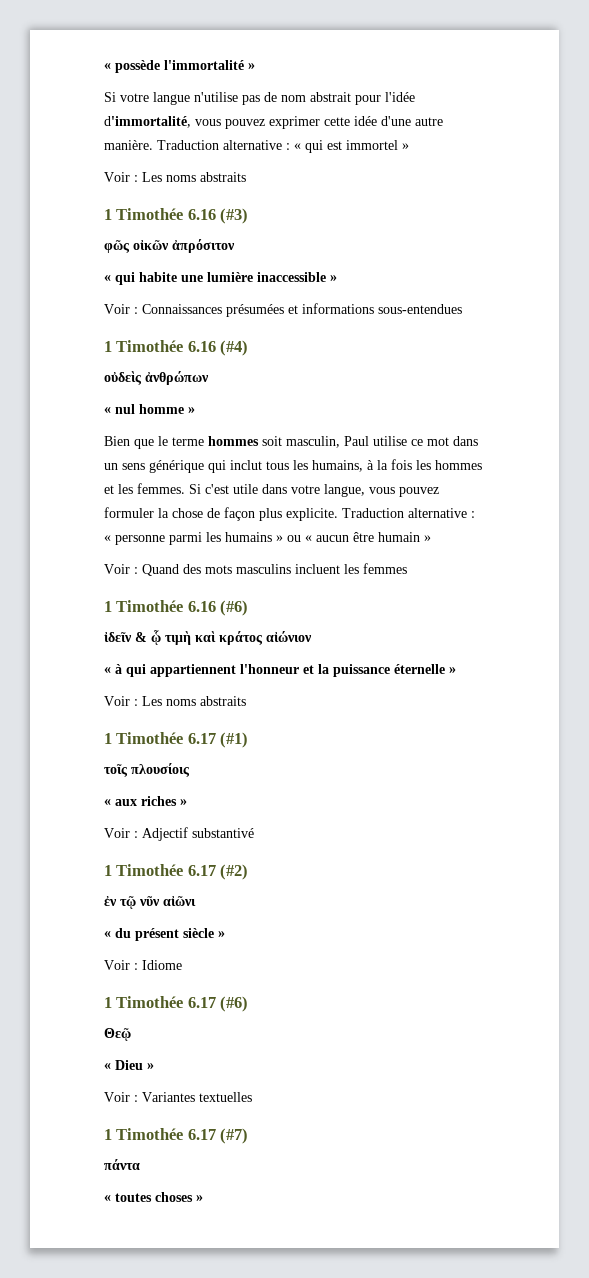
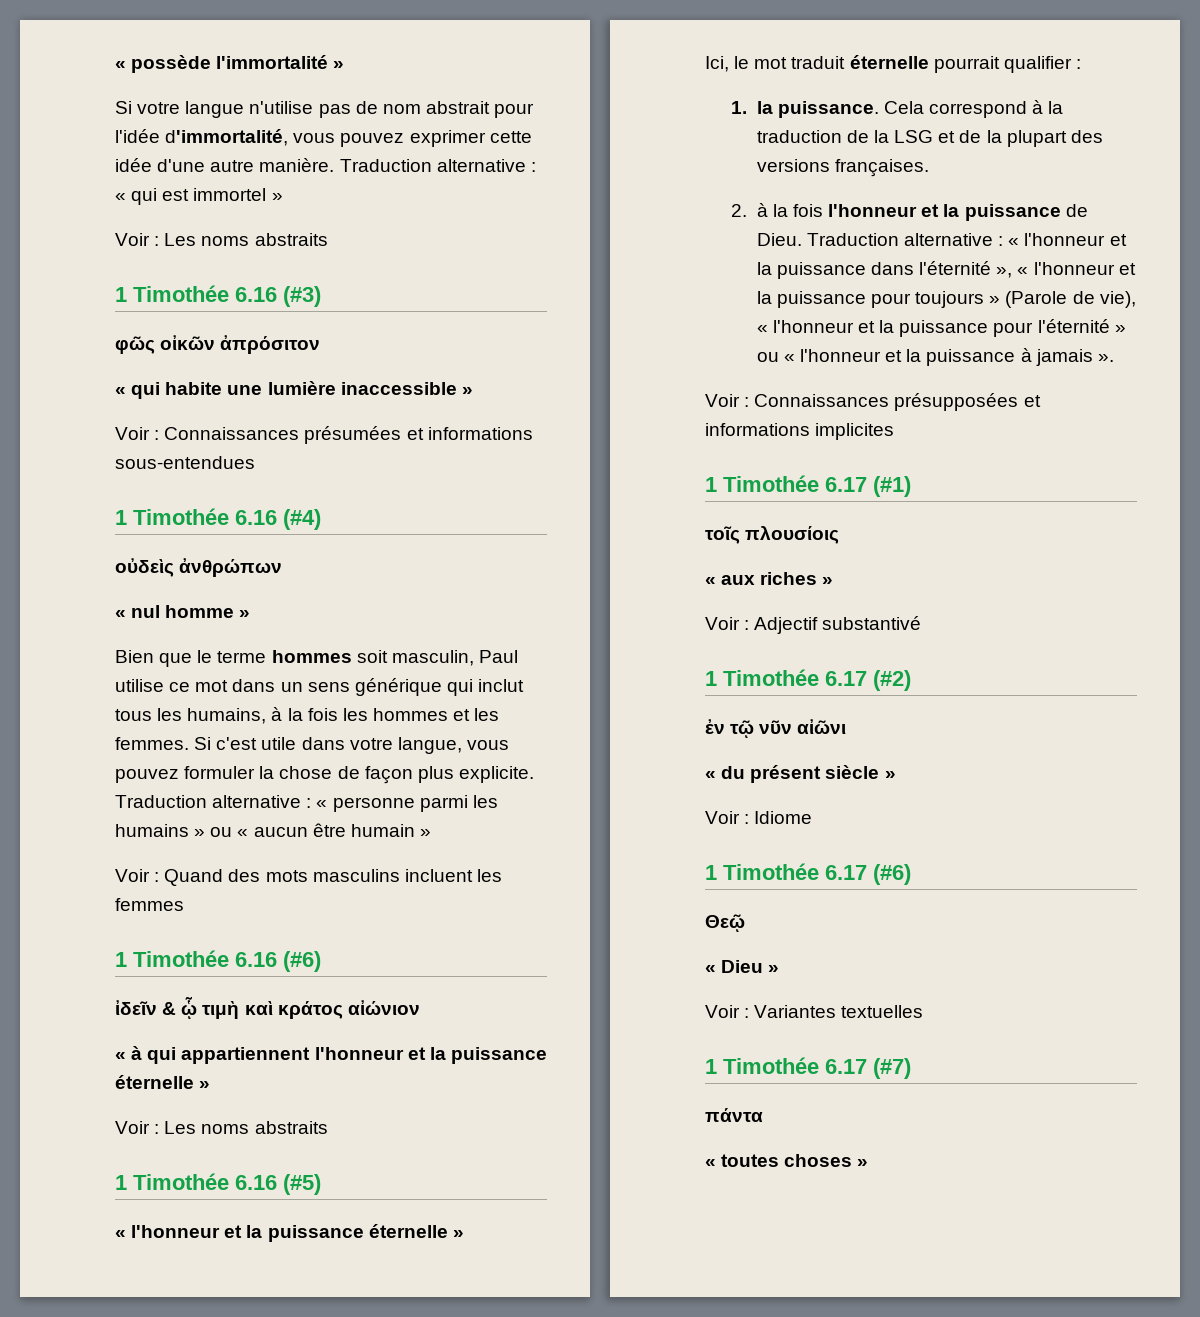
(246, 701) none -> [115,1173,321,1195] [115,1224,464,1242] [705,55,1081,73] [730,100,1064,118] [756,130,1103,147] [756,159,929,177] [730,203,1088,221] [756,233,1127,246] [756,261,1136,279] [756,291,1136,308] [756,319,1126,337] [756,348,1114,366] [705,393,1041,411] [705,423,895,440] // 1 Timothée 6.16 (#5) // « l'honneur et la puissance éternelle » // Ici, le mot traduit éternelle pourrait qualifier : // 1. la puissance. Cela correspond à la traduction de la LSG et de la plupart des versions françaises. // 2. à la fois l'honneur et la puissance de Dieu. Traduction alternative : « l'honneur et la puissance dans l'éternité », « l'honneur et la puissance pour toujours » (Parole de vie), « l'honneur et la puissance pour l'éternité » ou « l'honneur et la puissance à jamais ». // Voir : Connaissances présupposées et informations implicites

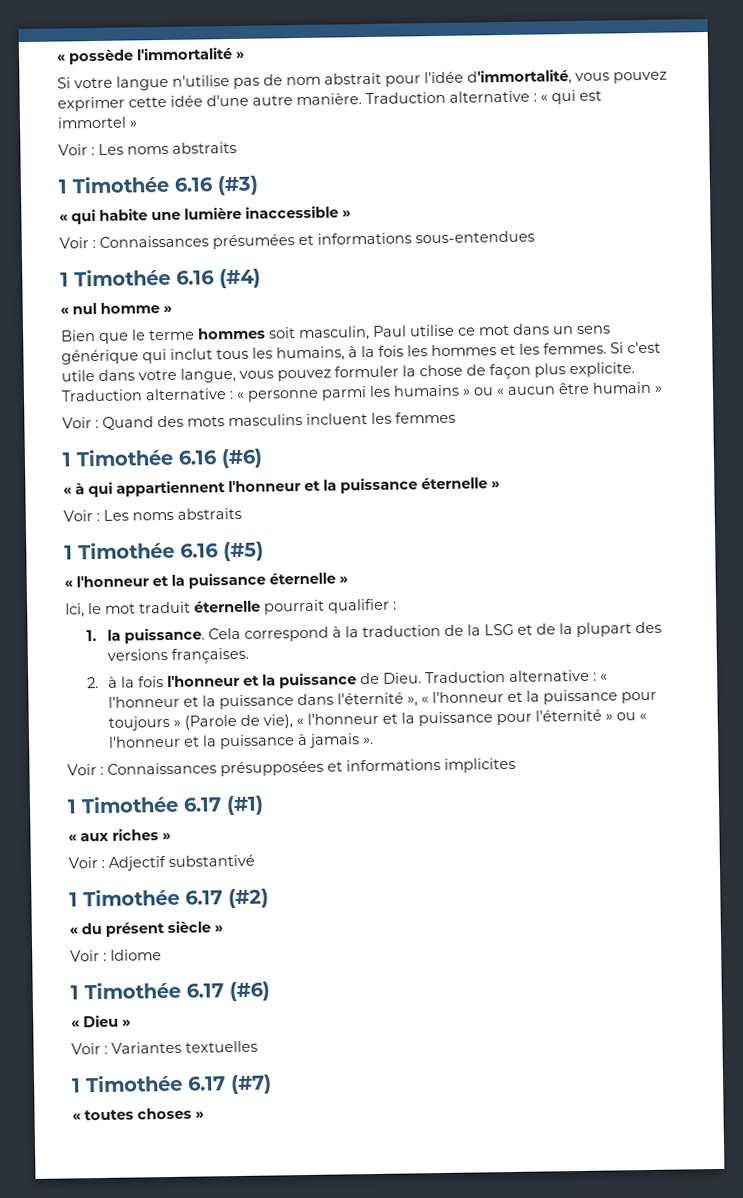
[115,335,321,354] // φῶς οἰκῶν ἀπρόσιτον -> (259, 185) none
[115,558,283,577] // οὐδεὶς ἀνθρώπων -> (261, 278) none
[115,997,420,1019] // ἰδεῖν & ᾧ τιμὴ καὶ κράτος αἰώνιον -> (263, 458) none
[705,526,840,544] // τοῖς πλουσίοις -> (264, 805) none
[705,719,847,738] // ἐν τῷ νῦν αἰῶνι -> (269, 898) none
[705,914,745,932] // Θεῷ -> (270, 991) none
[705,1108,763,1122] // πάντα -> (272, 1084) none

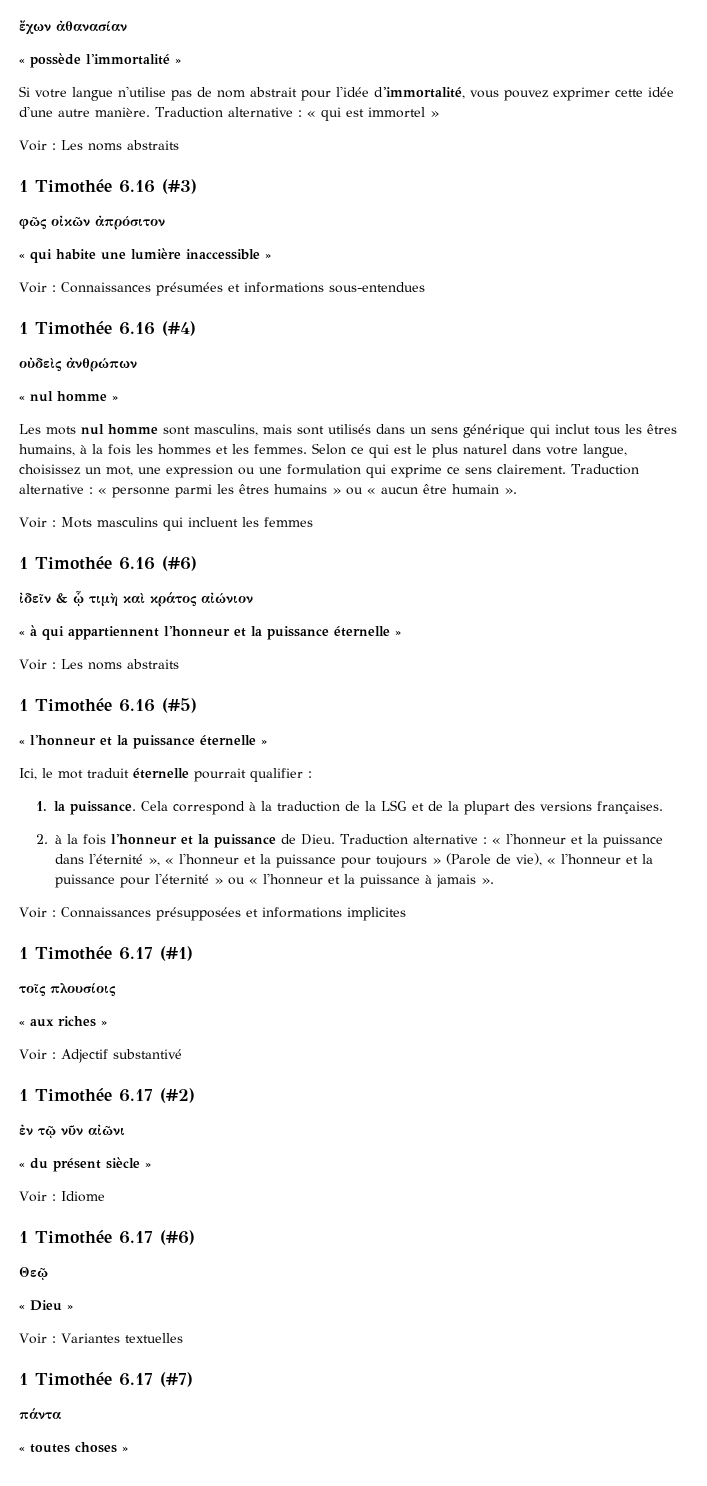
(56, 58) none -> [19,20,127,34] ἔχων ἀθανασίαν //
(259, 185) none -> [19,215,165,230] // φῶς οἰκῶν ἀπρόσιτον
(261, 278) none -> [19,357,137,372] // οὐδεὶς ἀνθρώπων
[61,324,510,344] Bien que le terme hommes soit masculin, Paul utilise ce mot -> [19,424,371,436] Les mots nul homme sont masculins, mais sont utilisés
(273, 353) none -> [647,424,677,434] êtres
[610,341,661,354] [61,362,635,383] Si c'est utile dans votre langue, vous pouvez formuler la chose de façon plus explicite. -> [312,443,627,458] [19,464,566,478] Selon ce qui est le plus naturel dans votre langue, choisissez un mot, une expression ou une formulation qui exprime ce sens clairement.
(391, 391) none -> [239,484,269,494] êtres
[654,385,663,393] [62,413,303,430] » // Voir : Quand des mots masculins -> [504,488,517,494] [19,517,183,531] ». // Voir : Mots masculins qui
(263, 458) none -> [19,591,253,607] // ἰδεῖν & ᾧ τιμὴ καὶ κράτος αἰώνιον
(264, 805) none -> [19,983,116,996] // τοῖς πλουσίοις
(269, 898) none -> [19,1124,125,1138] // ἐν τῷ νῦν αἰῶνι
(270, 991) none -> [19,1267,48,1280] // Θεῷ
(272, 1084) none -> [19,1408,61,1420] // πάντα

